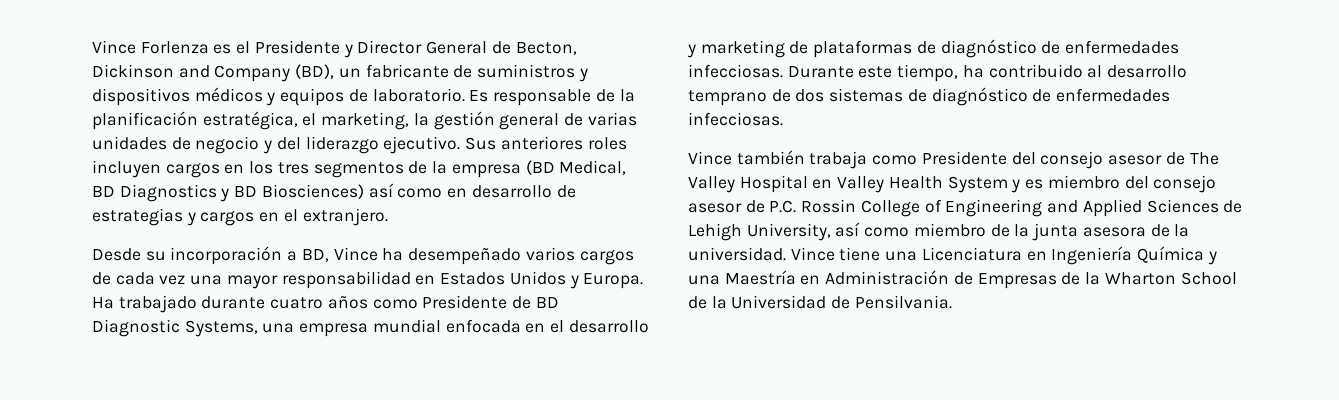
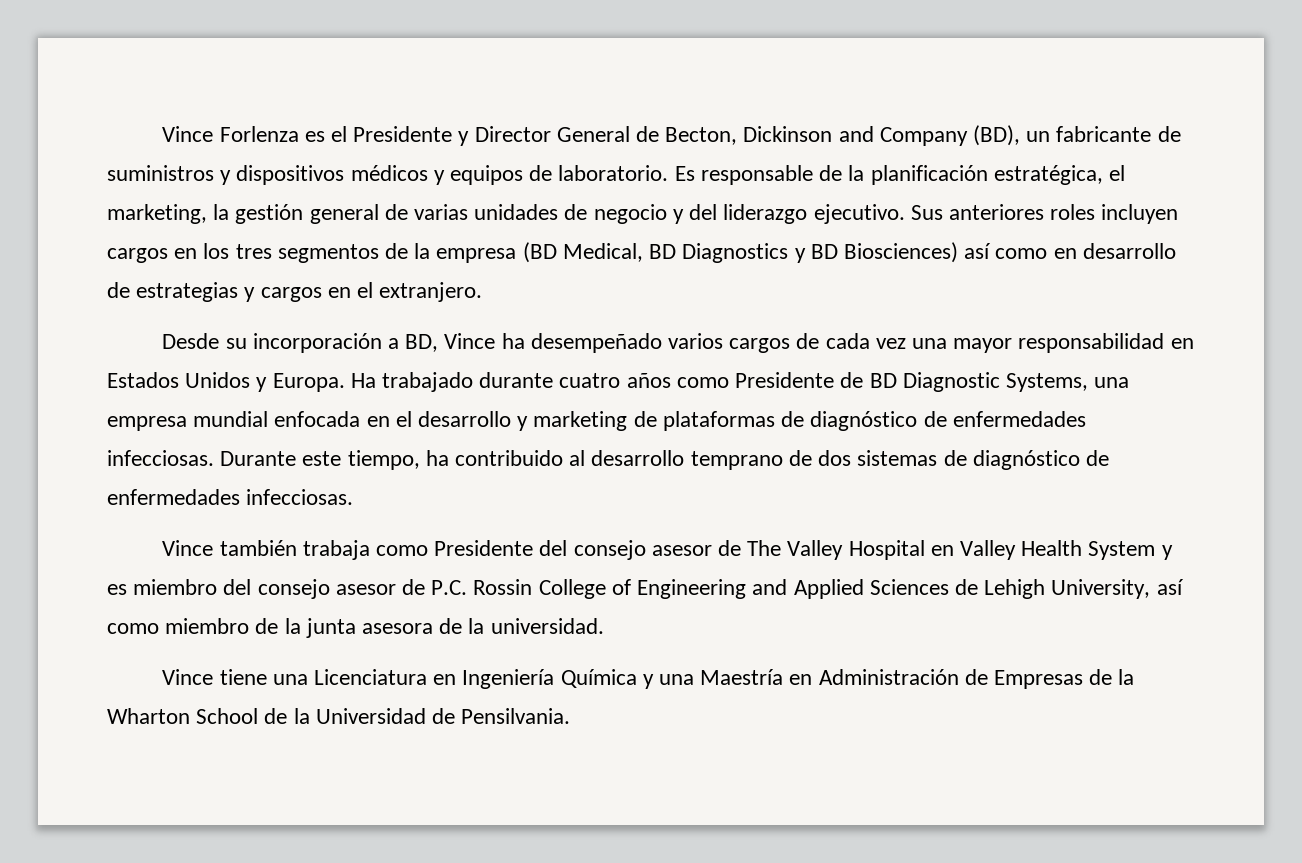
(786, 254) none -> (604, 626) //

